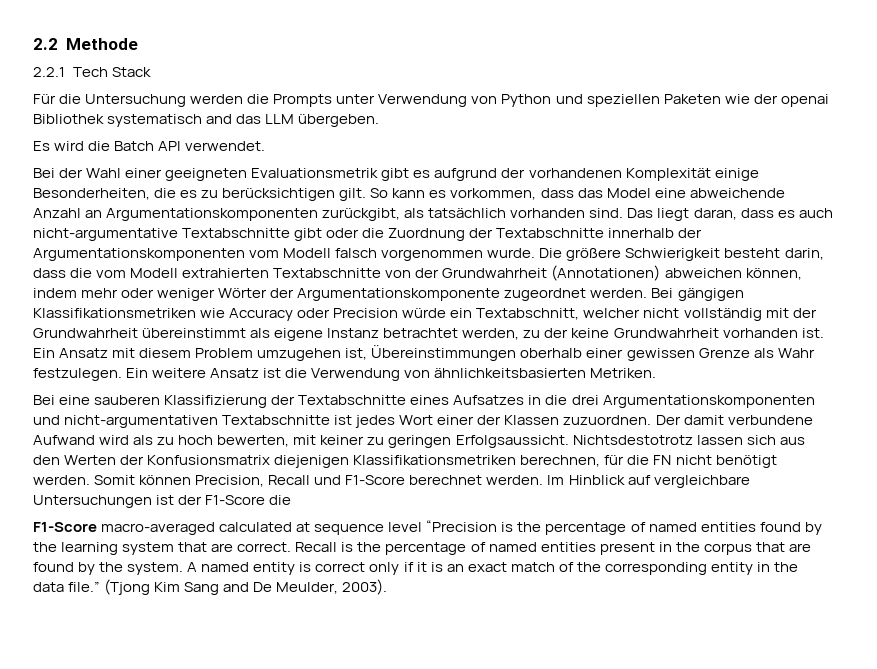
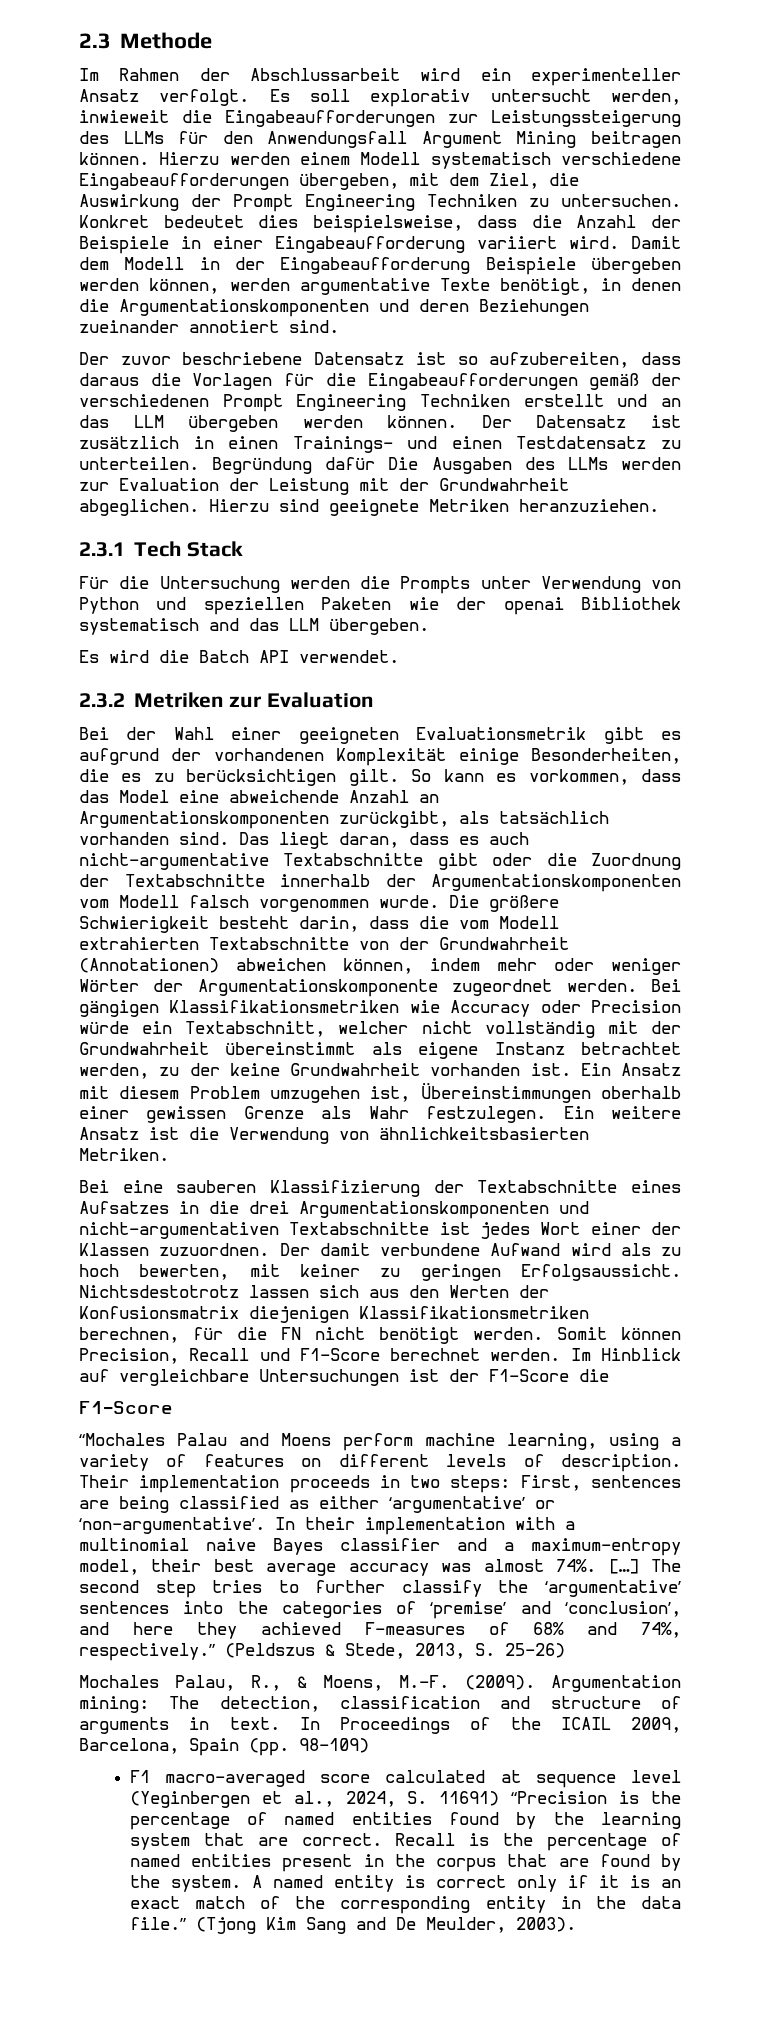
[33,38,58,50] 2.2 -> [79,33,111,49] 2.3
[33,67,65,77] 2.2.1 -> [79,68,681,86] [79,89,681,107] [79,110,681,127] [79,131,681,148] [79,152,681,169] [79,173,579,190] [79,194,681,212] [79,215,681,233] [79,236,681,254] [79,257,681,275] [79,278,681,295] [79,299,589,317] [79,320,339,333] [79,352,681,368] [79,373,681,390] [79,394,681,412] [79,415,681,432] [79,436,681,453] [79,457,681,474] [79,478,569,495] [79,499,659,516] [79,542,125,557] Im Rahmen der Abschlussarbeit wird ein experimenteller Ansatz verfolgt. Es soll explorativ untersucht werden, inwieweit die Eingabeaufforderungen zur Leistungssteigerung des LLMs für den Anwendungsfall Argument Mining beitragen können. Hierzu werden einem Modell systematisch verschiedene Eingabeaufforderungen übergeben, mit dem Ziel, die Auswirkung der Prompt Engineering Techniken zu untersuchen. Konkret bedeutet dies beispielsweise, dass die Anzahl der Beispiele in einer Eingabeaufforderung variiert wird. Damit dem Modell in der Eingabeaufforderung Beispiele übergeben werden können, werden argumentative Texte benötigt, in denen die Argumentationskomponenten und deren Beziehungen zueinander annotiert sind. // Der zuvor beschriebene Datensatz ist so aufzubereiten, dass daraus die Vorlagen für die Eingabeaufforderungen gemäß der verschiedenen Prompt Engineering Techniken erstellt und an das LLM übergeben werden können. Der Datensatz ist zusätzlich in einen Trainings- und einen Testdatensatz zu unterteilen. Begründung dafür Die Ausgaben des LLMs werden zur Evaluation der Leistung mit der Grundwahrheit abgeglichen. Hierzu sind geeignete Metriken heranzuziehen. // 2.3.1
(266, 146) none -> [79,692,374,708] // 2.3.2 Metriken zur Evaluation
[101,522,423,535] macro-averaged calculated at sequence level -> [79,1433,681,1451] [79,1454,681,1472] [79,1475,681,1493] [79,1496,555,1513] [79,1517,575,1535] [79,1538,681,1556] [79,1559,682,1576] [79,1580,681,1598] [79,1601,681,1619] [79,1622,681,1639] [79,1643,565,1661] [79,1675,681,1692] [79,1696,681,1713] [79,1717,681,1734] [79,1738,369,1756] [129,1770,681,1788] [129,1791,500,1808] // “Mochales Palau and Moens perform machine learning, using a variety of features on different levels of description. Their implementation proceeds in two steps: First, sentences are being classified as either ‘argumentative’ or ‘non-argumentative’. In their implementation with a multinomial naive Bayes classifier and a maximum-entropy model, their best average accuracy was almost 74%. […] The second step tries to further classify the ‘argumentative’ sentences into the categories of ‘premise’ and ‘conclusion’, and here they achieved F-measures of 68% and 74%, respectively.” (Peldszus & Stede, 2013, S. 25–26) // Mochales Palau, R., & Moens, M.-F. (2009). Argumentation mining: The detection, classification and structure of arguments in text. In Proceedings of the ICAIL 2009, Barcelona, Spain (pp. 98–109) // F1 macro-averaged score calculated at sequence level (Yeginbergen et al., 2024, S. 11691)

